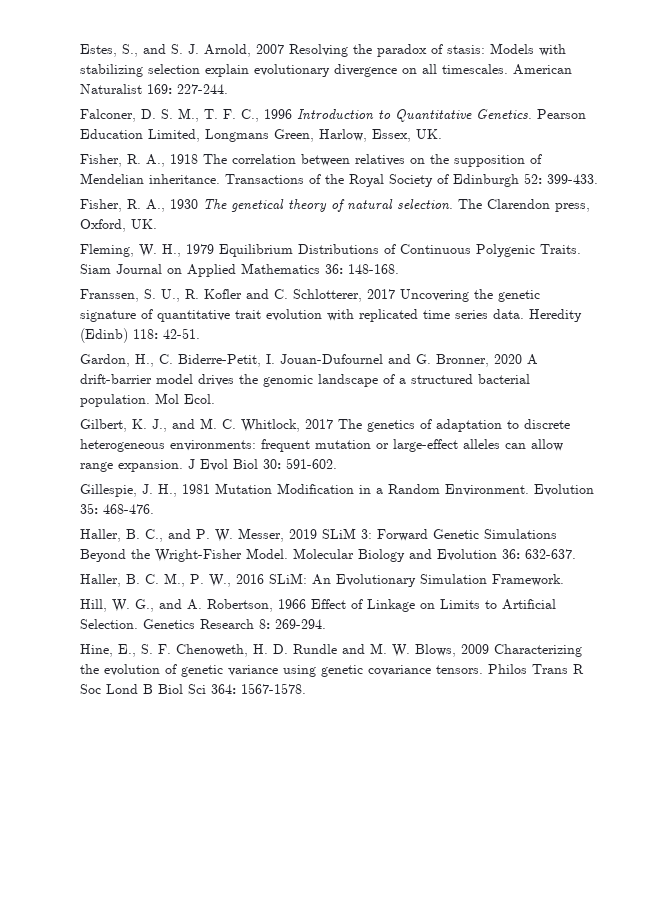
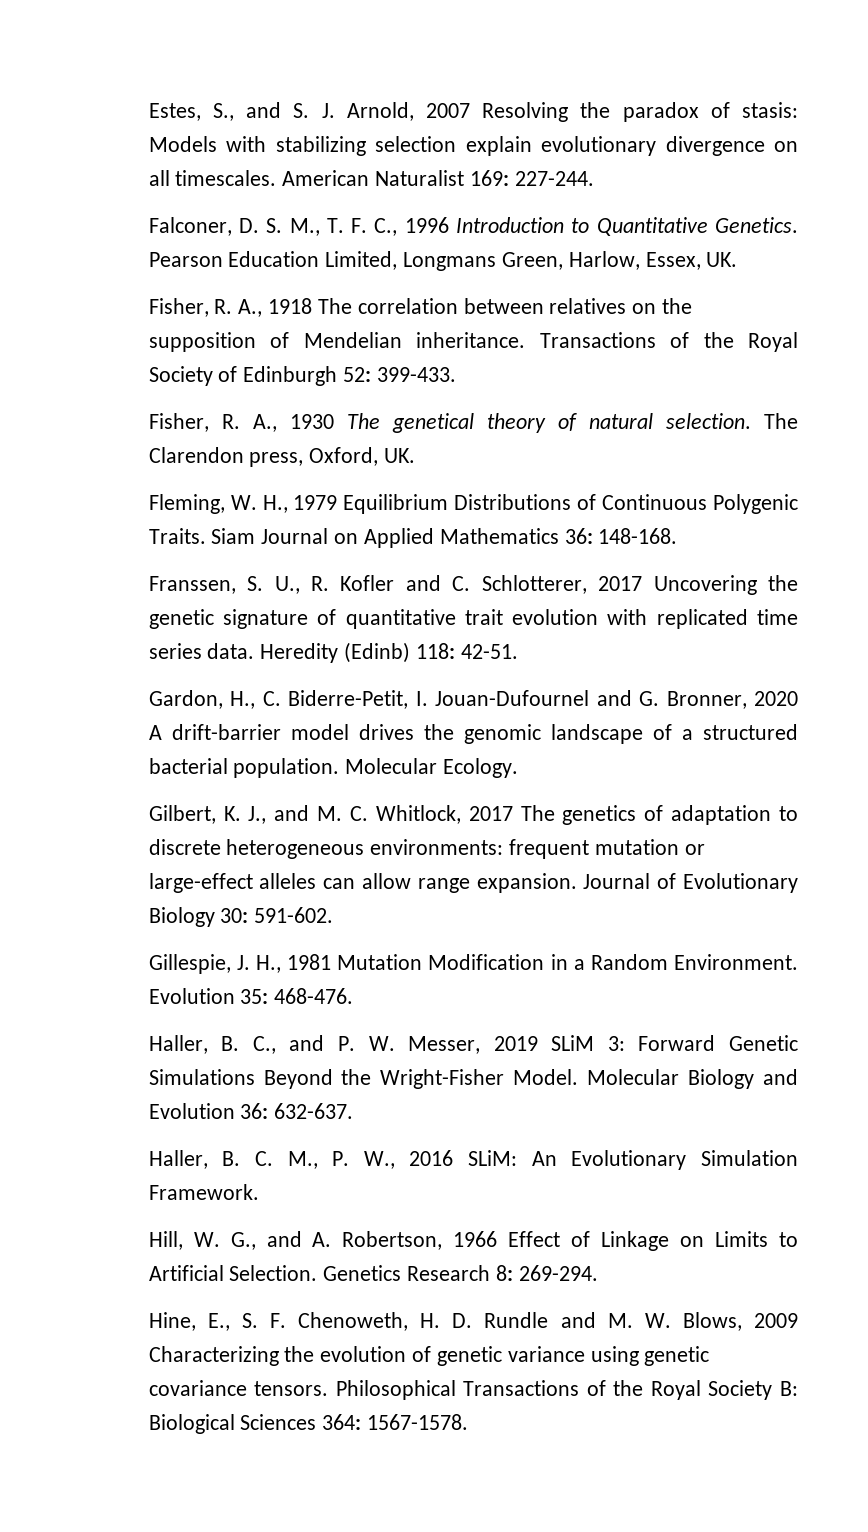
[155,393,216,404] Mol Ecol. -> [345,758,519,778] Molecular Ecology.
[188,459,259,471] J Evol Biol -> [583,873,798,893] [148,907,215,927] Journal of Evolutionary Biology
[488,664,585,674] [80,684,207,694] Philos Trans R Soc Lond B Biol Sci -> [335,1380,798,1400] [148,1414,317,1434] Philosophical Transactions of the Royal Society B: Biological Sciences

